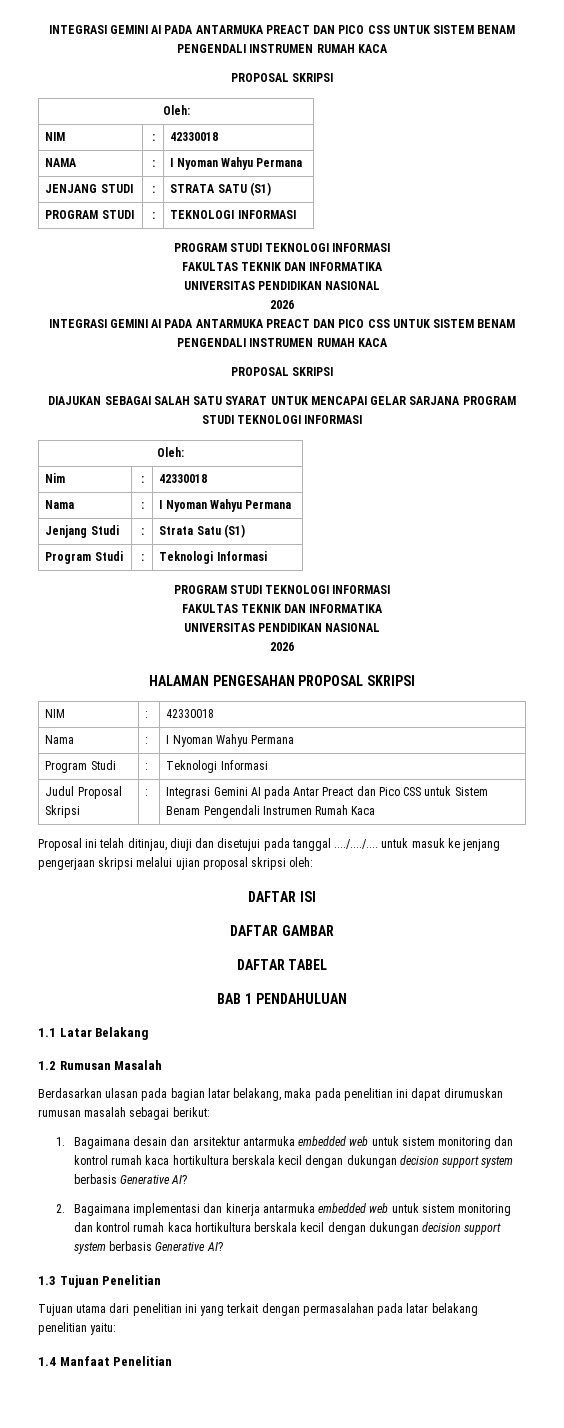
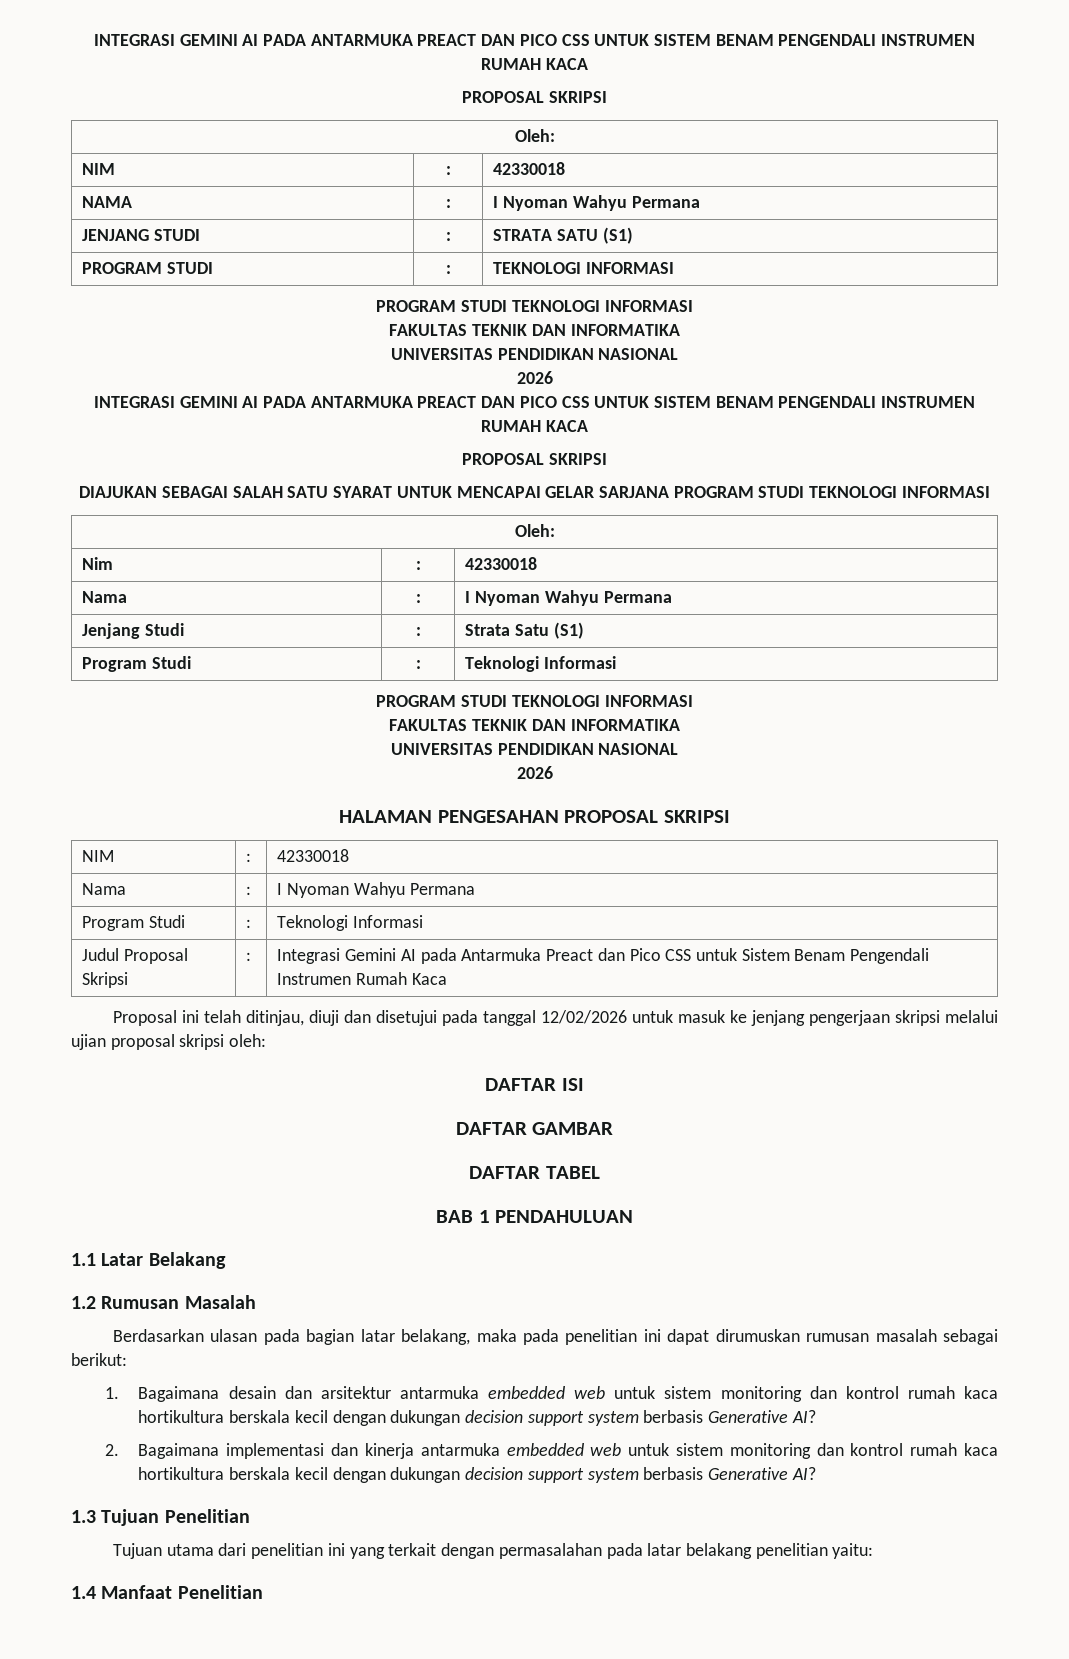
[293,787,320,796] Antar -> [461,948,542,961] Antarmuka
[334,839,379,849] ..../..../.... -> [541,1010,628,1024] 12/02/2026

